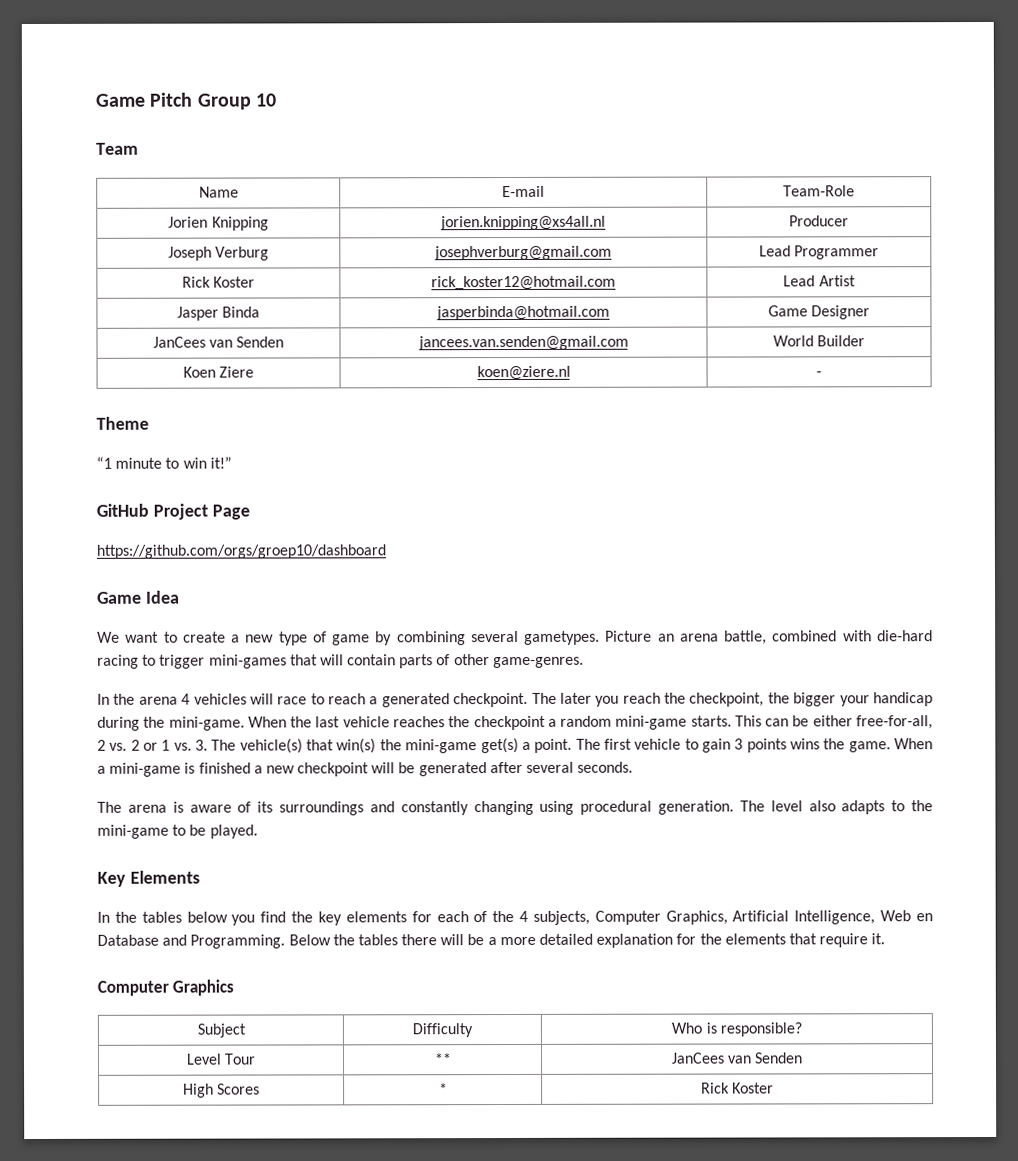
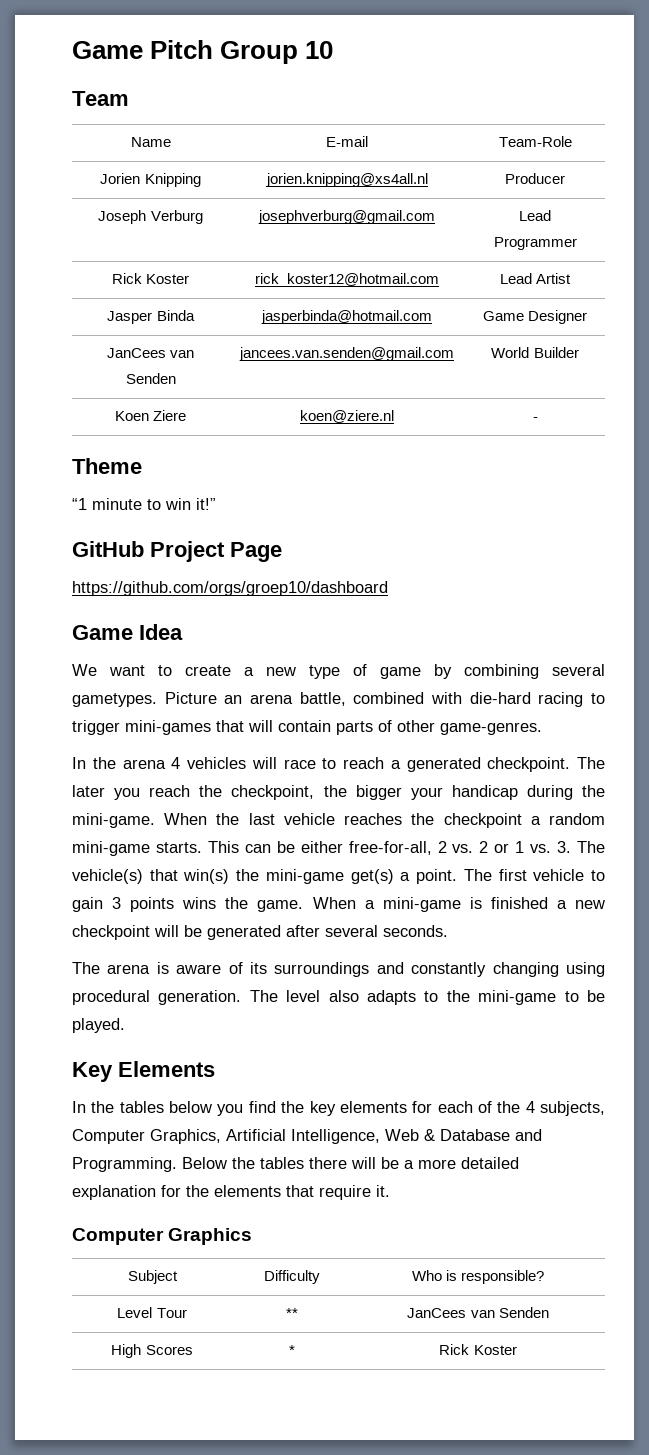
[916,913,934,922] en -> [424,1129,435,1141] &

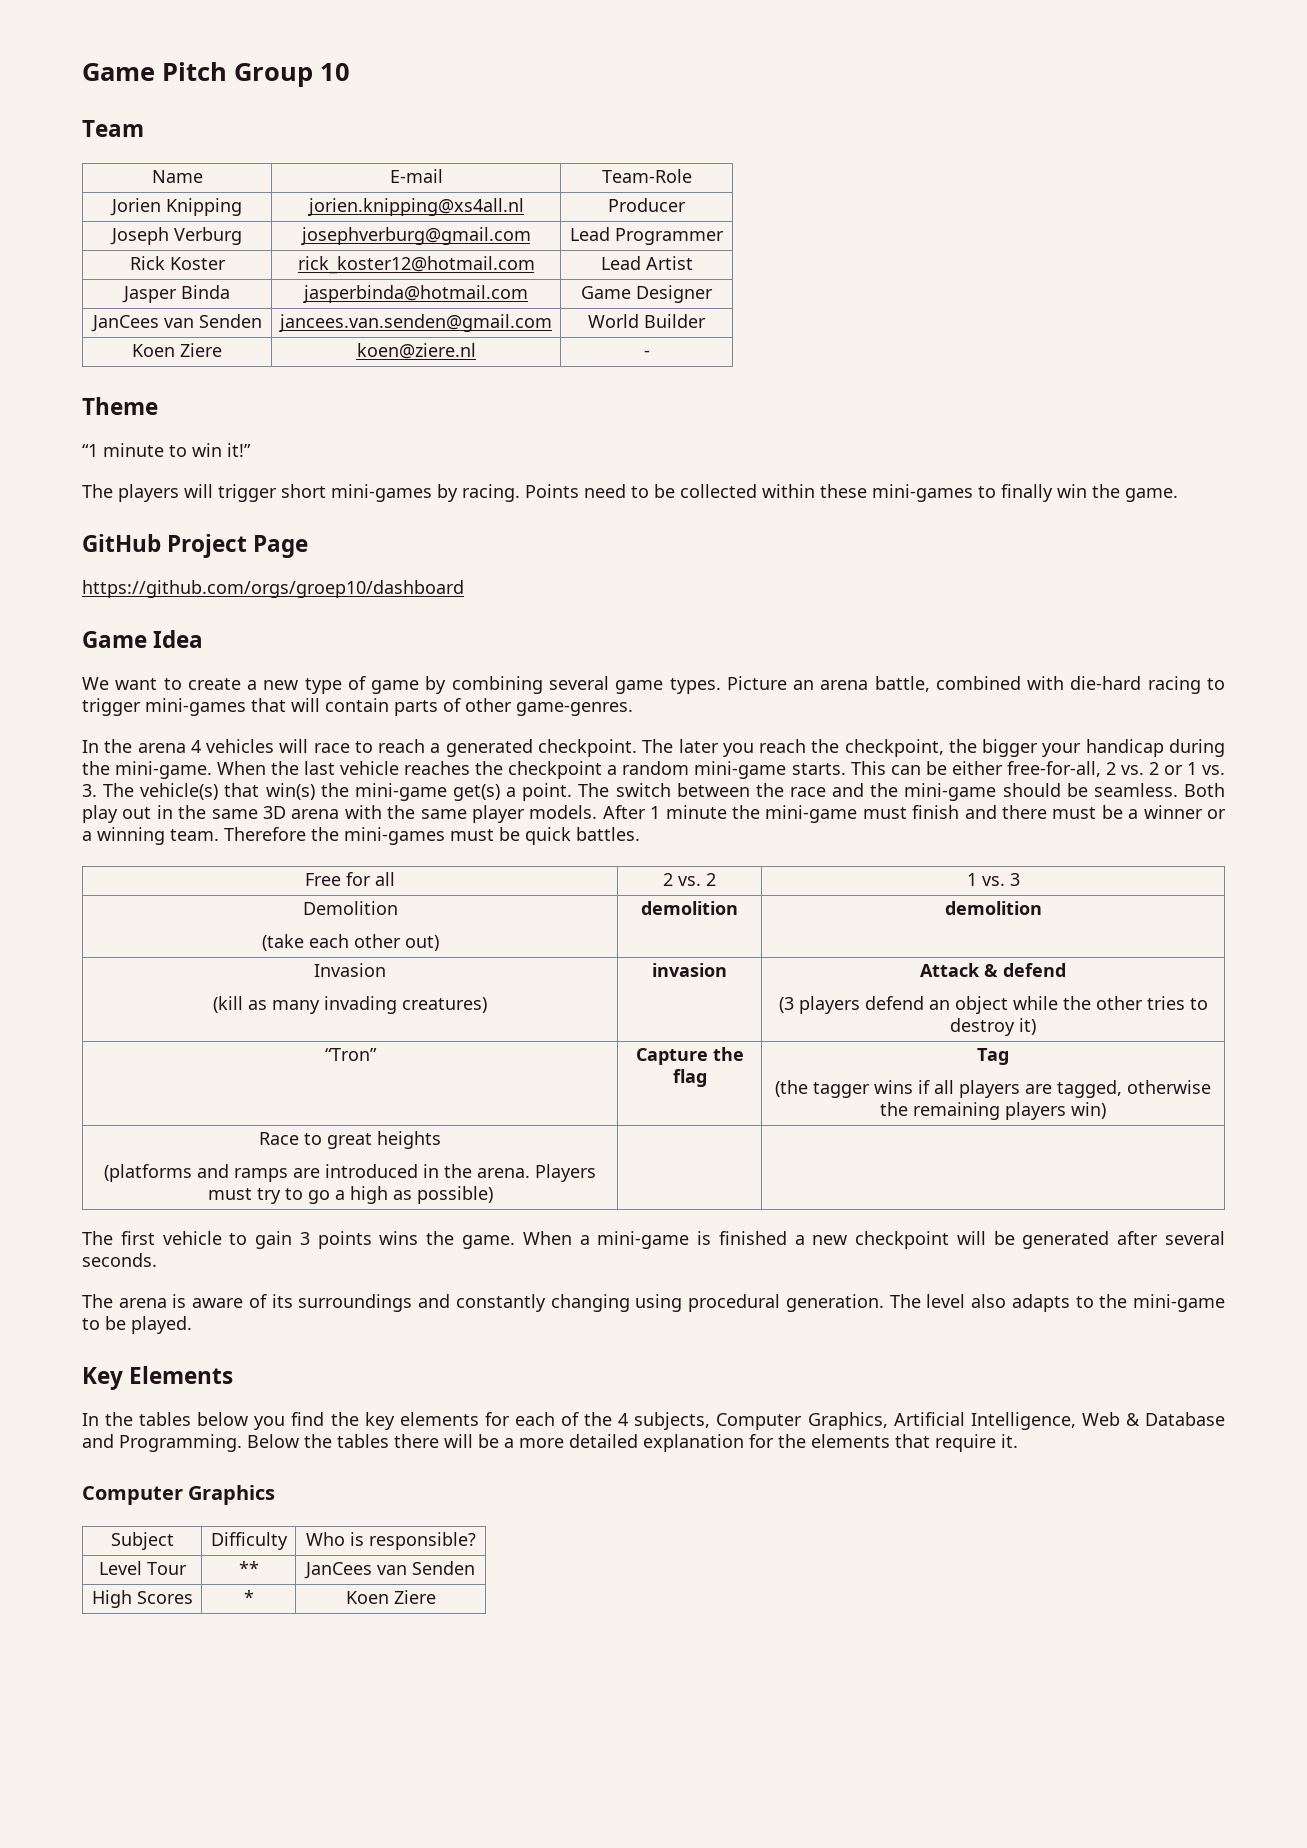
(216, 504) none -> [82,484,1178,502] // The players will trigger short mini-games by racing. Points need to be collected within these mini-games to finally win the game.
[72,693,157,707] gametypes. -> [615,678,721,694] game types.
(492, 875) none -> [615,783,1225,801] [82,805,1226,823] [82,827,640,845] [305,872,395,886] [663,873,716,886] [966,873,1020,886] [302,901,398,915] [261,934,439,951] [641,901,738,915] [944,901,1042,915] [314,963,386,977] [213,996,487,1014] [652,963,727,977] [920,963,1066,977] [778,996,1208,1014] [950,1018,1036,1036] [324,1048,377,1061] [635,1047,744,1065] [672,1069,707,1087] [977,1048,1009,1065] [775,1080,1211,1098] [880,1102,1106,1120] [259,1131,441,1149] [104,1164,596,1182] [207,1186,493,1204] [82,1231,113,1245] switch between the race and the mini-game should be seamless. Both play out in the same 3D arena with the same player models. After 1 minute the mini-game must finish and there must be a winner or a winning team. Therefore the mini-games must be quick battles. // Free for all | 2 vs. 2 | 1 vs. 3 // Demolition // (take each other out) | demolition | demolition // Invasion // (kill as many invading creatures) | invasion | Attack & defend // (3 players defend an object while the other tries to destroy it) // “Tron” | Capture the flag | Tag // (the tagger wins if all players are tagged, otherwise the remaining players win) // Race to great heights // (platforms and ramps are introduced in the arena. Players must try to go a high as possible) | | // The
[439,1344,517,1355] Rick Koster -> [345,1590,436,1604] Koen Ziere

